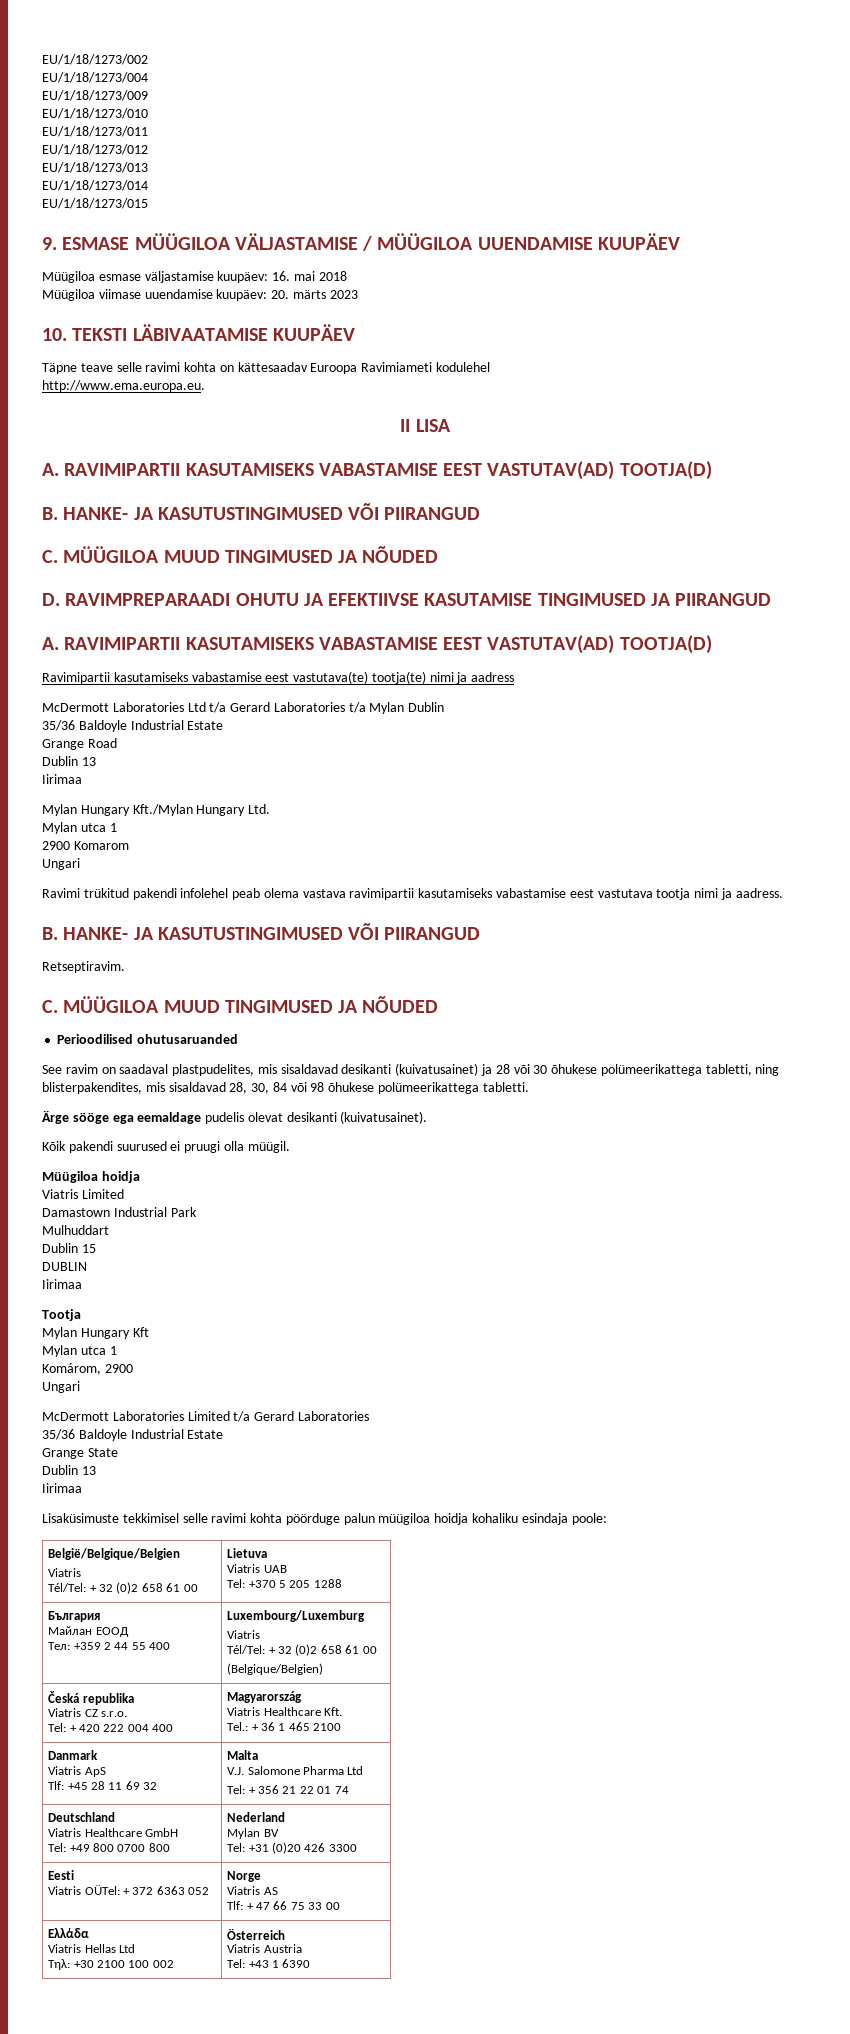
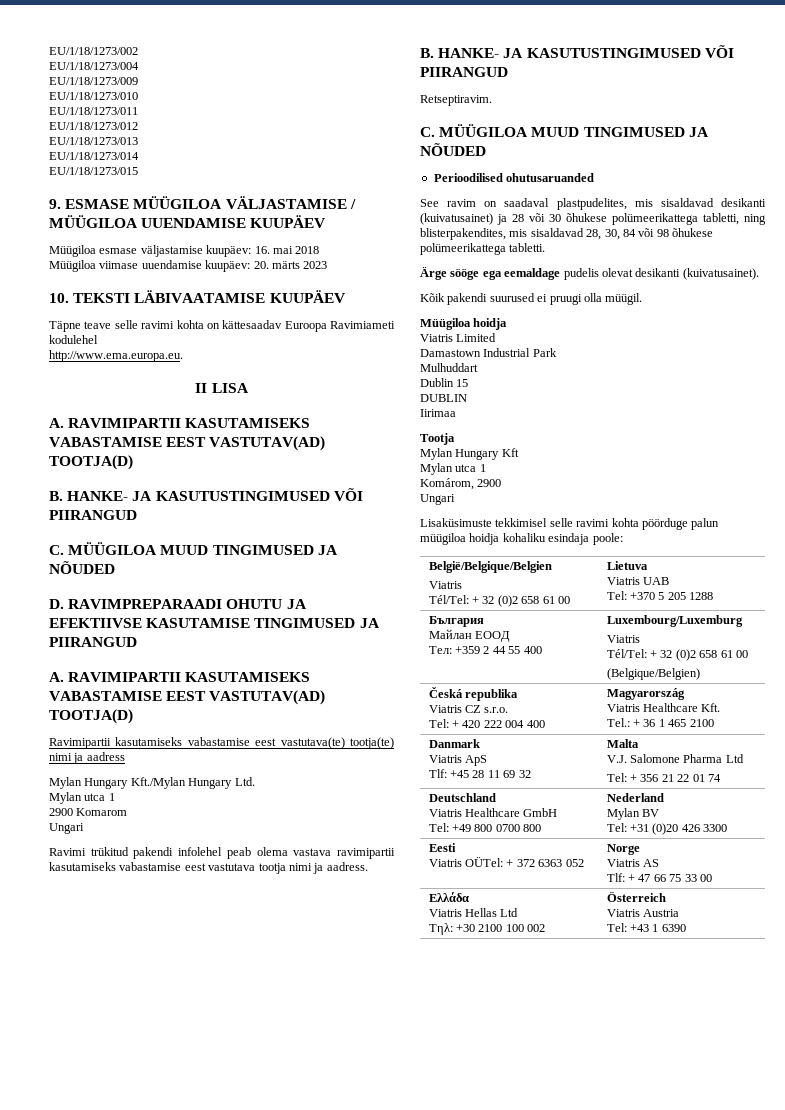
[42,702,445,714] [42,720,224,732] [42,738,117,750] [42,756,96,766] [42,774,82,784] // McDermott Laboratories Ltd t/a Gerard Laboratories t/a Mylan Dublin // 35/36 Baldoyle Industrial Estate // Grange Road // Dublin 13 // Iirimaa -> (125, 756) none
[42,1411,369,1422] [42,1429,224,1441] [42,1448,118,1459] [42,1465,96,1475] [42,1483,82,1493] // McDermott Laboratories Limited t/a Gerard Laboratories // 35/36 Baldoyle Industrial Estate // Grange State // Dublin 13 // Iirimaa -> (455, 499) none

